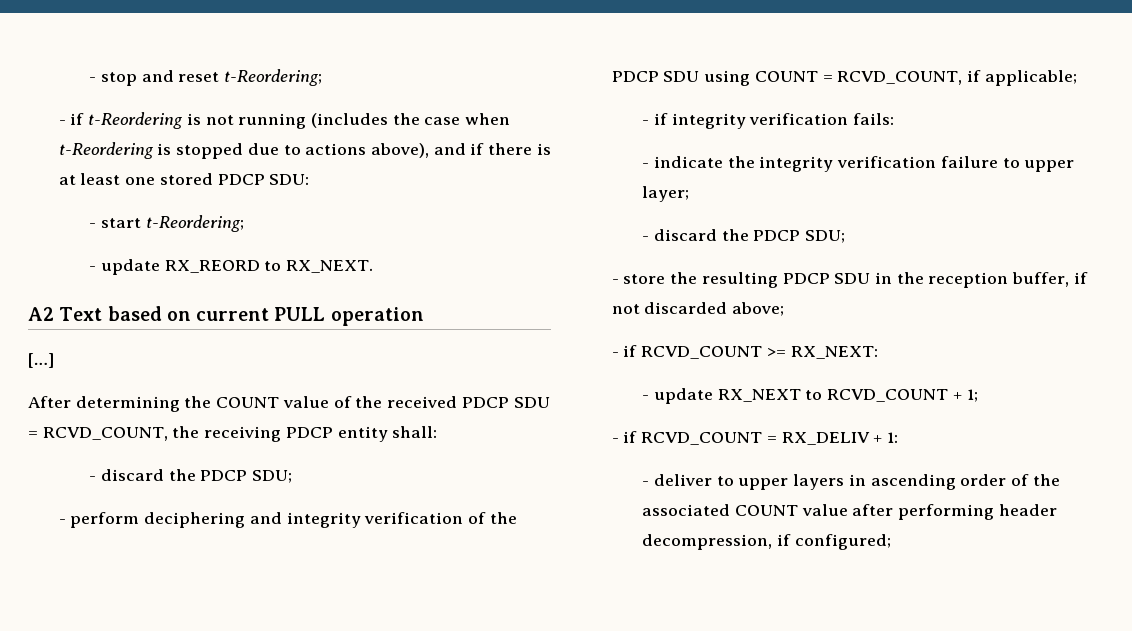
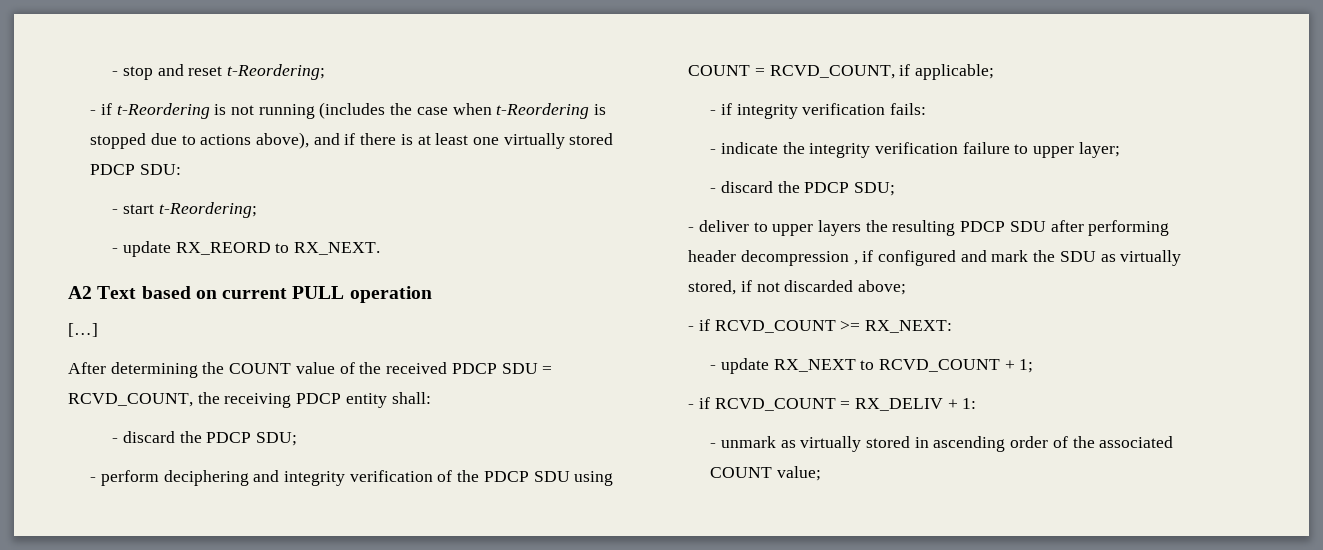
(156, 181) none -> [503,133,565,149] virtually
[623,272,1070,288] store the resulting PDCP SDU in the reception buffer, -> [698,220,1170,236] [688,250,1182,266] [688,280,737,295] deliver to upper layers the resulting PDCP SDU after performing header decompression , if configured and mark the SDU as virtually stored,
[653,474,845,490] deliver to upper layers -> [720,436,910,452] unmark as virtually stored
[801,504,1057,520] [642,534,891,550] value after performing header decompression, if configured; -> [776,466,821,481] value;

